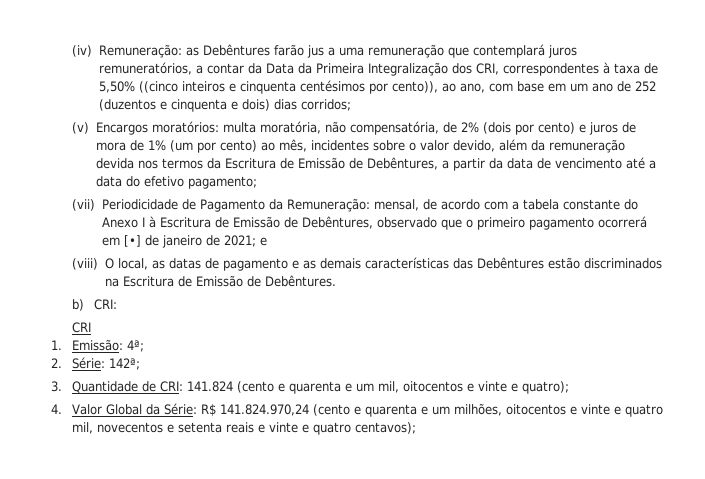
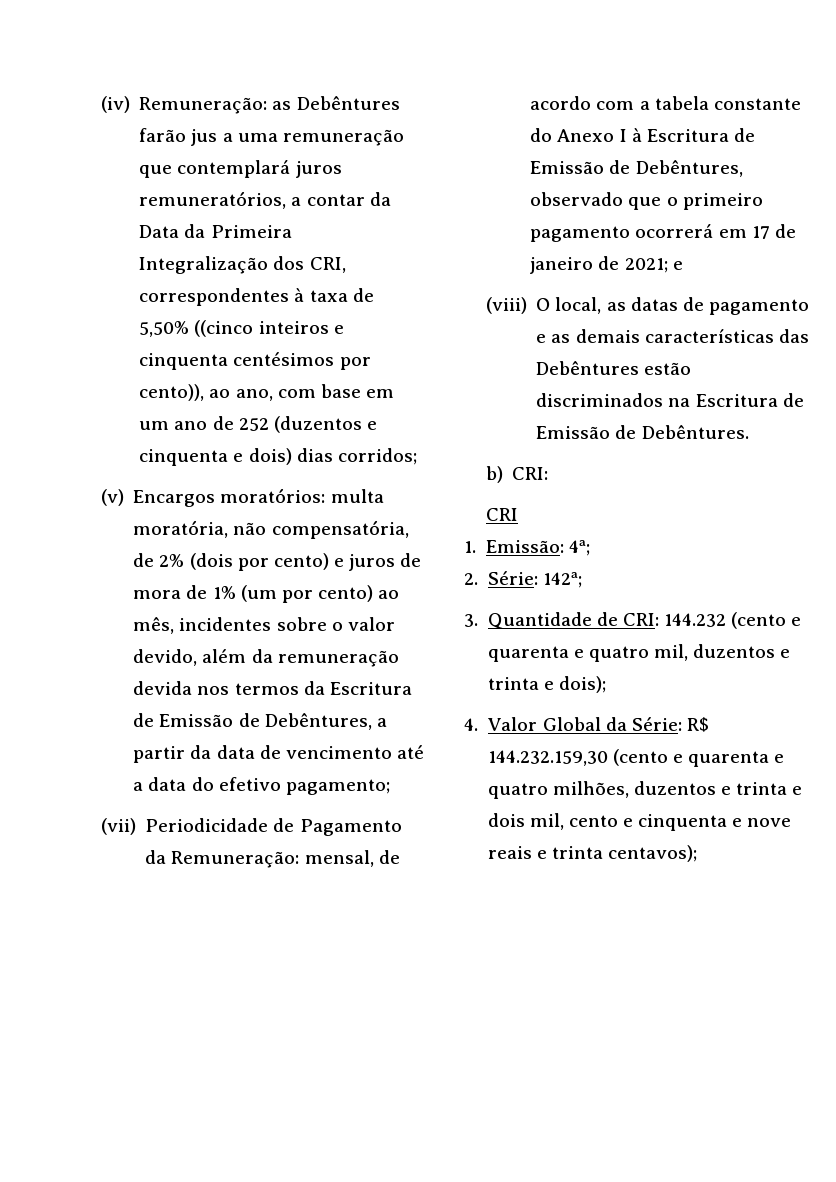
[123,235,141,247] [•] -> [751,226,770,239] 17
[187,381,570,394] 141.824 (cento e quarenta e um mil, oitocentos e vinte e quatro); -> [663,612,802,629] [487,644,791,662] [487,676,606,693] 144.232 (cento e quarenta e quatro mil, duzentos e trinta e dois);
[220,403,664,417] [72,422,352,435] 141.824.970,24 (cento e quarenta e um milhões, oitocentos e vinte e quatro mil, novecentos e setenta reais e vinte e quatro -> [487,749,785,767] [487,781,803,799] [487,813,792,831] [487,846,603,859] 144.232.159,30 (cento e quarenta e quatro milhões, duzentos e trinta e dois mil, cento e cinquenta e nove reais e trinta

